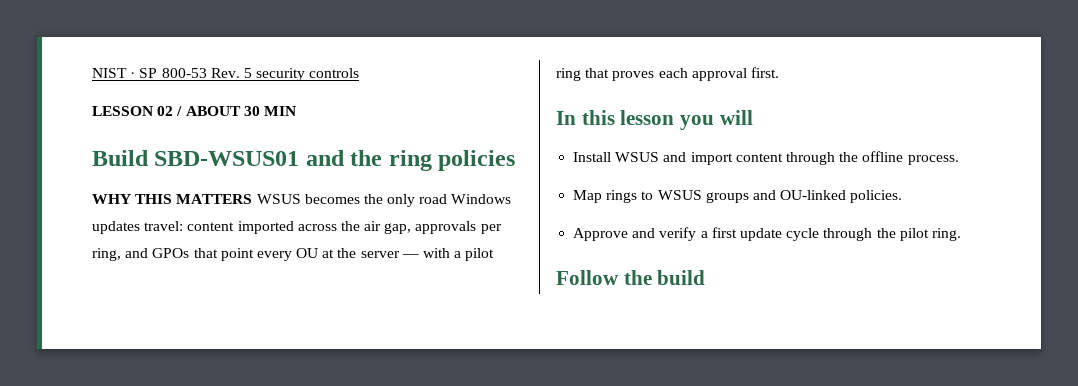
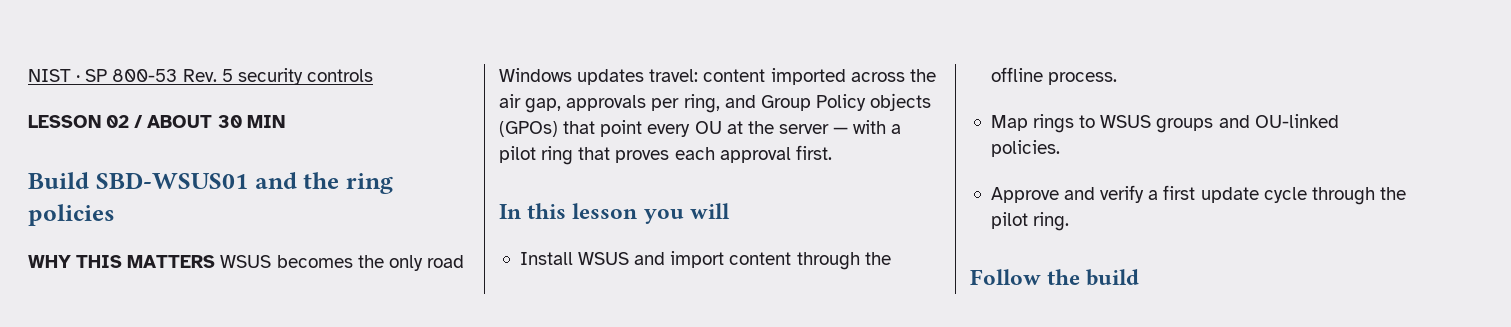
[152,248,190,258] GPOs -> [760,93,932,111] [499,121,558,137] Group Policy objects (GPOs)

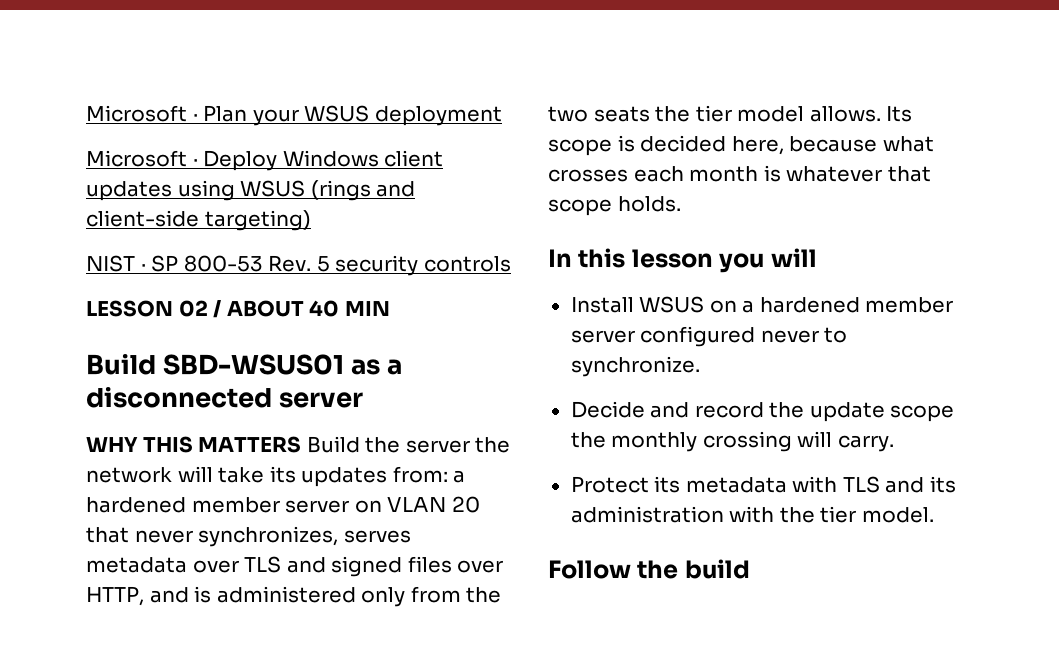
(28, 75) none -> [86,105,502,126] [86,150,444,171] [86,180,416,201] [86,210,311,231] Microsoft · Plan your WSUS deployment // Microsoft · Deploy Windows client updates using WSUS (rings and client-side targeting) //
[217,115,242,128] 30 -> [309,300,340,317] 40
[254,172,393,194] [28,204,115,226] and the ring policies -> [351,359,403,375] [86,387,364,408] as a disconnected server
[220,255,464,271] [499,68,936,85] [499,93,932,113] [499,120,902,137] [499,145,832,165] WSUS becomes the only road Windows updates travel: content imported across the air gap, approvals per ring, and Group Policy objects (GPOs) that point every OU at the server — with a pilot ring that proves each approval first. -> [306,436,511,453] [86,466,466,487] [86,496,480,513] [86,526,411,547] [86,556,504,577] [86,586,502,607] [548,105,913,122] [548,135,934,156] [548,165,931,182] [548,196,681,216] Build the server the network will take its updates from: a hardened member server on VLAN 20 that never synchronizes, serves metadata over TLS and signed files over HTTP, and is administered only from the two seats the tier model allows. Its scope is decided here, because what crosses each month is whatever that scope holds.
[634,251,891,270] [990,67,1118,85] [990,114,1339,133] [990,140,1060,157] [990,185,1406,205] [990,212,1070,231] and import content through the offline process. // Map rings to WSUS groups and OU-linked policies. // Approve and verify a first update cycle through the pilot ring. -> [709,297,954,313] [570,326,848,347] [570,356,700,377] [570,401,955,422] [570,431,894,452] [570,476,956,493] [570,506,934,523] on a hardened member server configured never to synchronize. // Decide and record the update scope the monthly crossing will carry. // Protect its metadata with TLS and its administration with the tier model.

